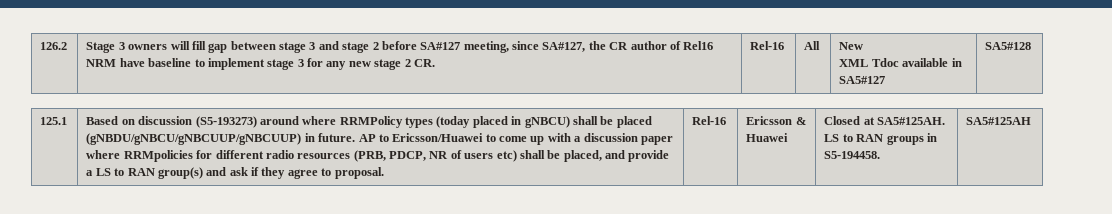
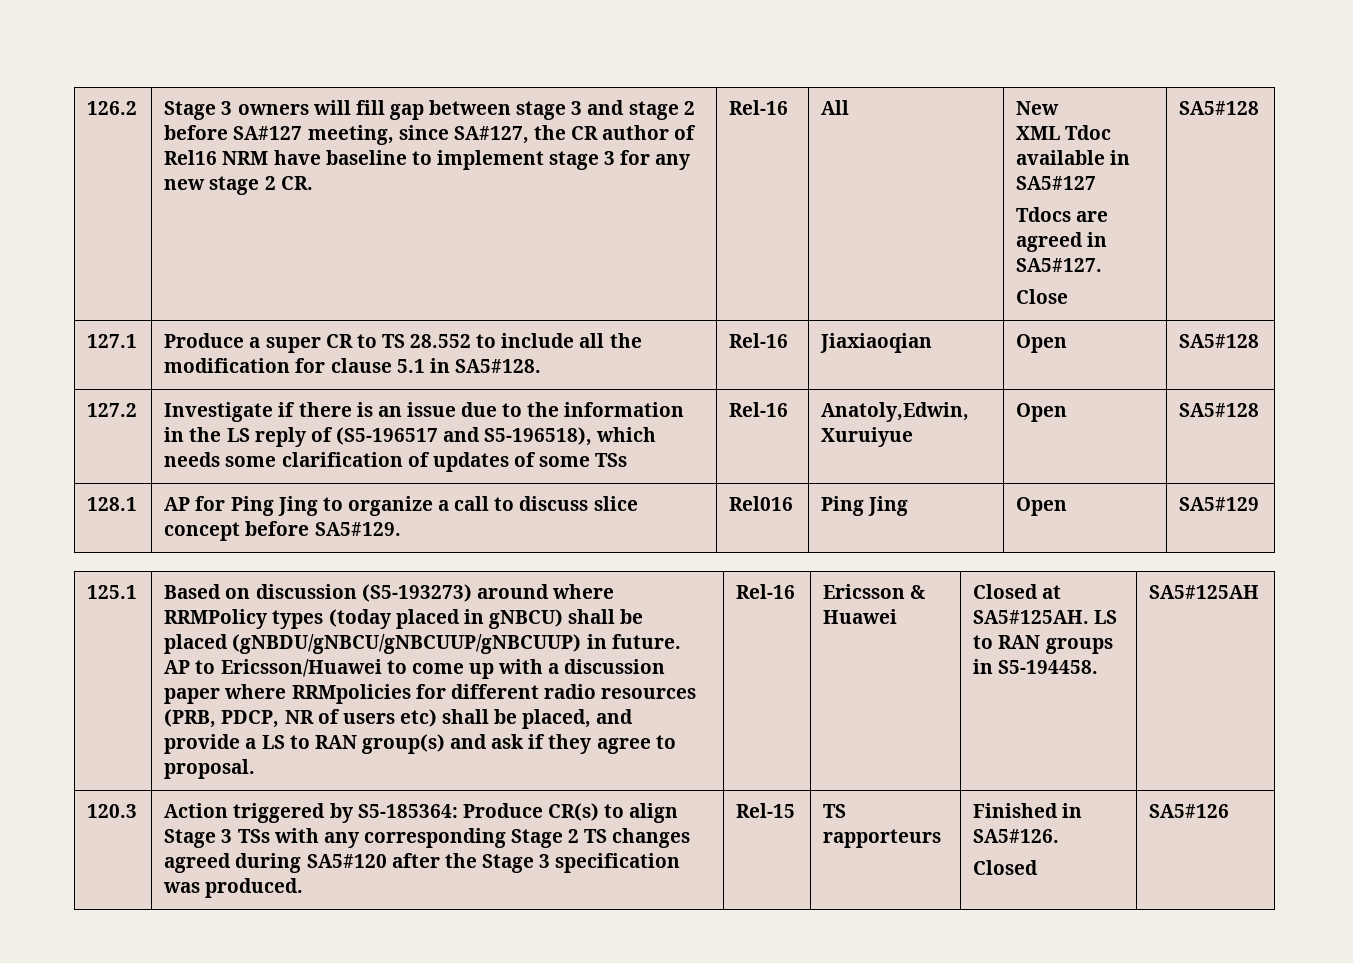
[985,42,1032,50] | SA5#128 -> [1016,207,1109,222] [1016,232,1108,252] [1016,258,1103,272] [1016,289,1069,304] [1179,101,1260,115] [87,334,138,348] [164,333,642,353] [164,358,541,373] [729,333,789,348] [820,333,933,353] [1016,334,1068,353] [1179,334,1260,348] [87,403,138,417] [164,402,685,422] [164,427,657,447] [164,452,628,472] [729,402,789,417] [821,402,970,422] [821,427,914,447] [1016,403,1068,422] [1179,403,1260,417] [87,497,138,511] [164,496,638,516] [164,521,401,541] [729,496,794,511] [821,496,909,516] [1016,497,1068,516] [1179,497,1260,511] // Tdocs are agreed in SA5#127. // Close | SA5#128 // 127.1 | Produce a super CR to TS 28.552 to include all the modification for clause 5.1 in SA5#128. | Rel-16 | Jiaxiaoqian | Open | SA5#128 // 127.2 | Investigate if there is an issue due to the information in the LS reply of (S5-196517 and S5-196518), which needs some clarification of updates of some TSs | Rel-16 | Anatoly,Edwin, Xuruiyue | Open | SA5#128 // 128.1 | AP for Ping Jing to organize a call to discuss slice concept before SA5#129. | Rel016 | Ping Jing | Open | SA5#129
(1032, 121) none -> [87,804,138,818] [164,803,679,823] [164,828,691,848] [164,853,681,873] [163,878,304,898] [736,803,796,818] [823,804,847,818] [823,829,942,848] [973,803,1083,818] [973,829,1060,843] [973,860,1039,875] [1149,804,1230,818] // 120.3 | Action triggered by S5-185364: Produce CR(s) to align Stage 3 TSs with any corresponding Stage 2 TS changes agreed during SA5#120 after the Stage 3 specification was produced. | Rel-15 | TS rapporteurs | Finished in SA5#126. // Closed | SA5#126

